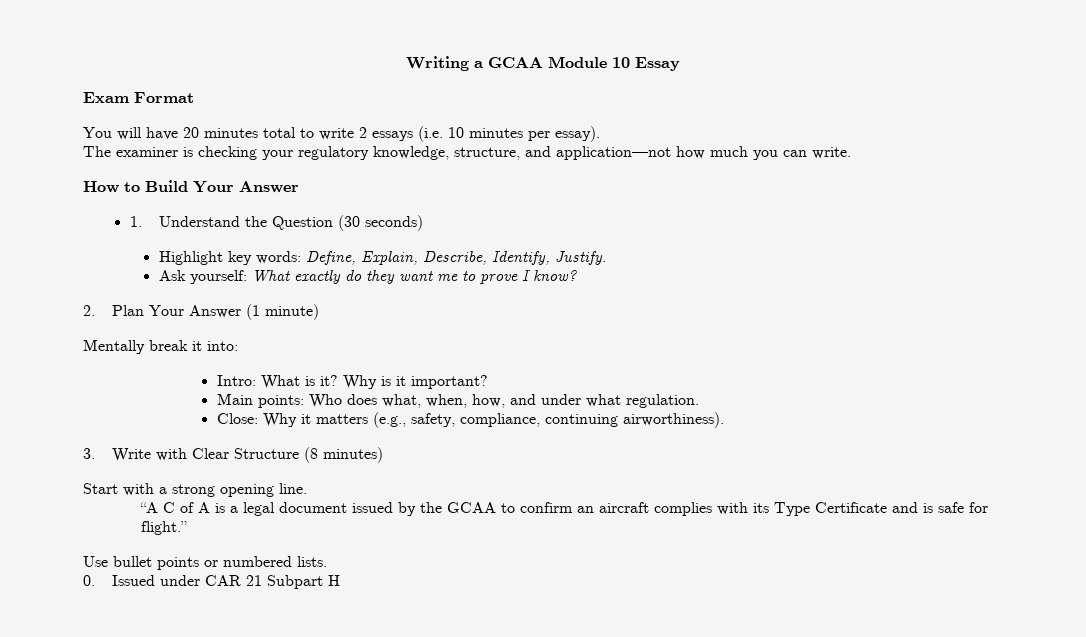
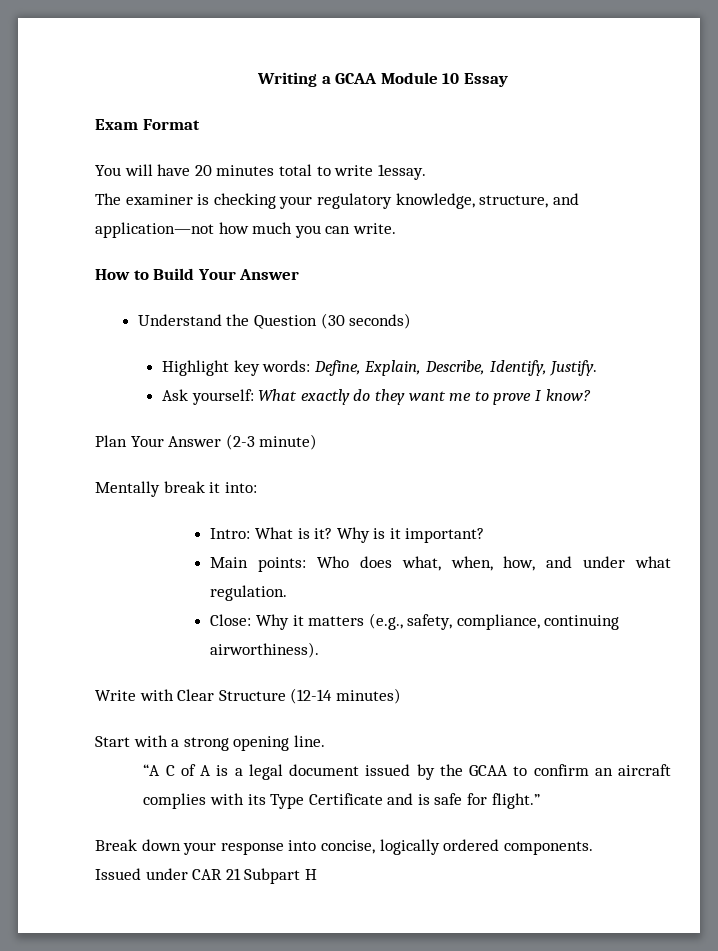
[359,126,600,142] 2 essays (i.e. 10 minutes per essay). -> [377,164,426,180] 1essay.
[129,216,142,227] 1. -> (300, 274) none
[83,305,95,316] 2. -> (591, 395) none
[246,304,261,320] (1 -> [225,434,255,450] (2-3
[83,448,95,459] 3. -> (320, 650) none
[304,447,319,463] (8 -> [290,688,333,704] (12-14
[83,556,327,570] [83,575,95,586] Use bullet points or numbered lists. // 0. -> [95,839,593,855] Break down your response into concise, logically ordered components. //

